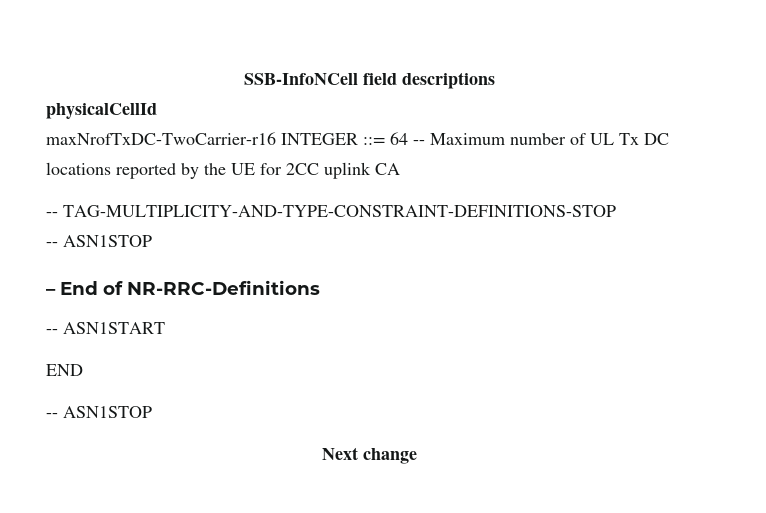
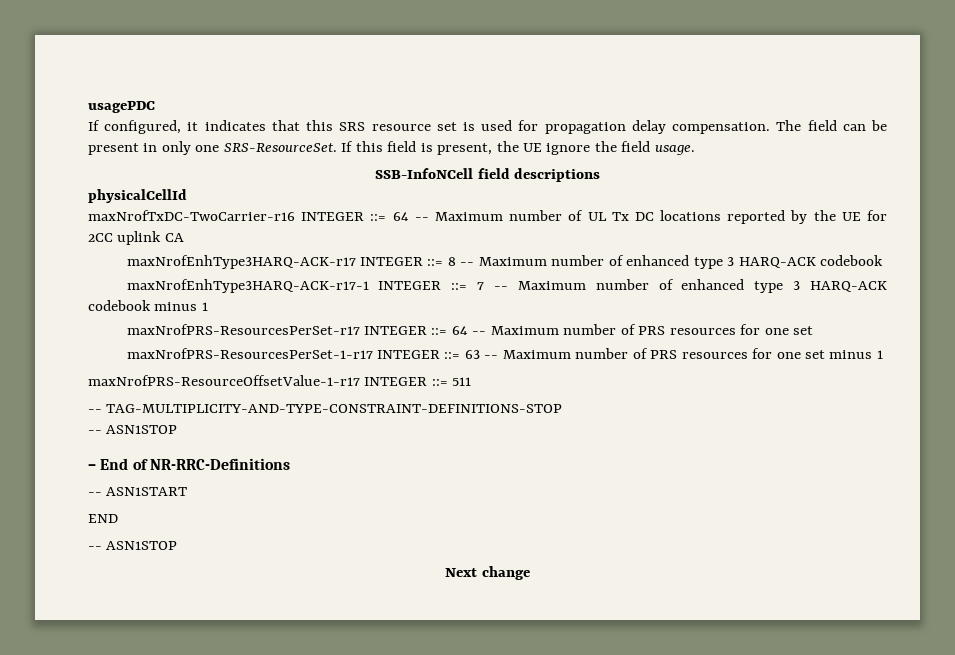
(243, 79) none -> [88,101,155,113] [88,120,887,134] [88,141,695,155] usagePDC // If configured, it indicates that this SRS resource set is used for propagation delay compensation. The field can be present in only one SRS-ResourceSet. If this field is present, the UE ignore the field usage. //
(400, 169) none -> [126,255,883,269] [126,279,887,293] [88,300,208,311] [126,324,813,335] [126,348,883,359] [88,375,472,386] // maxNrofEnhType3HARQ-ACK-r17 INTEGER ::= 8 -- Maximum number of enhanced type 3 HARQ-ACK codebook // maxNrofEnhType3HARQ-ACK-r17-1 INTEGER ::= 7 -- Maximum number of enhanced type 3 HARQ-ACK codebook minus 1 // maxNrofPRS-ResourcesPerSet-r17 INTEGER ::= 64 -- Maximum number of PRS resources for one set // maxNrofPRS-ResourcesPerSet-1-r17 INTEGER ::= 63 -- Maximum number of PRS resources for one set minus 1 // maxNrofPRS-ResourceOffsetValue-1-r17 INTEGER ::= 511

